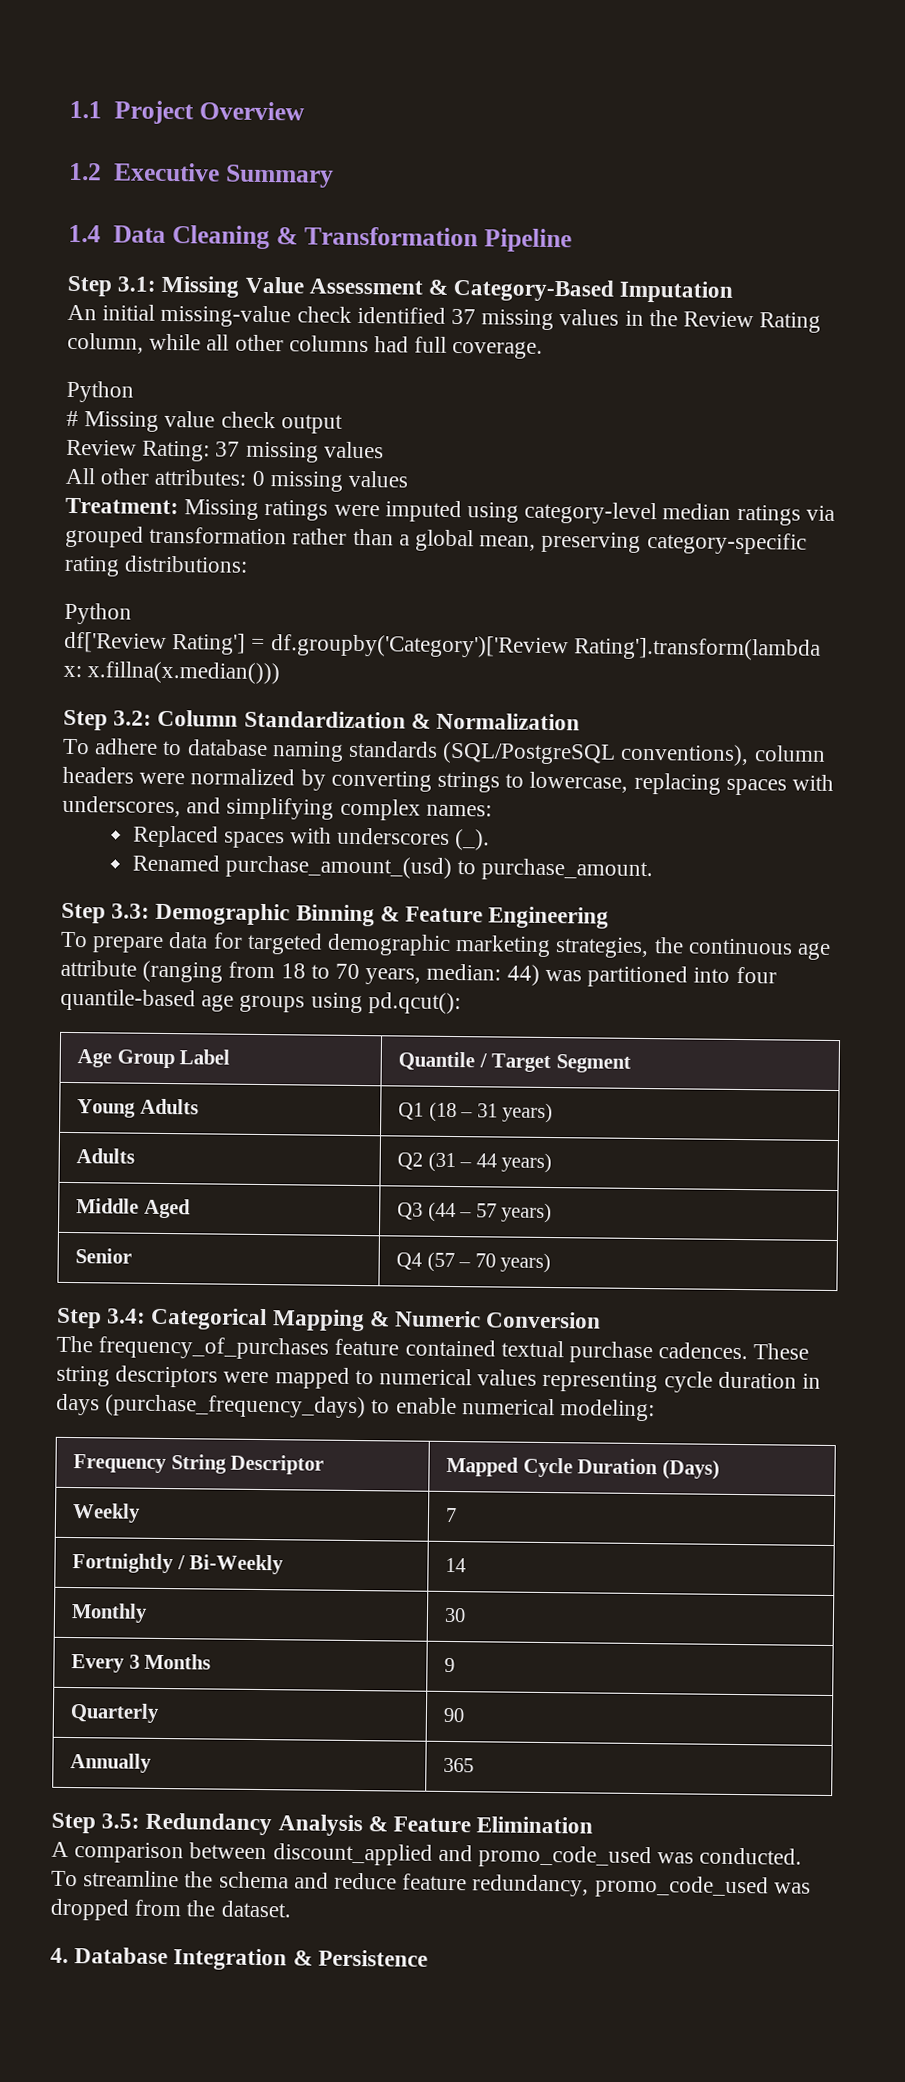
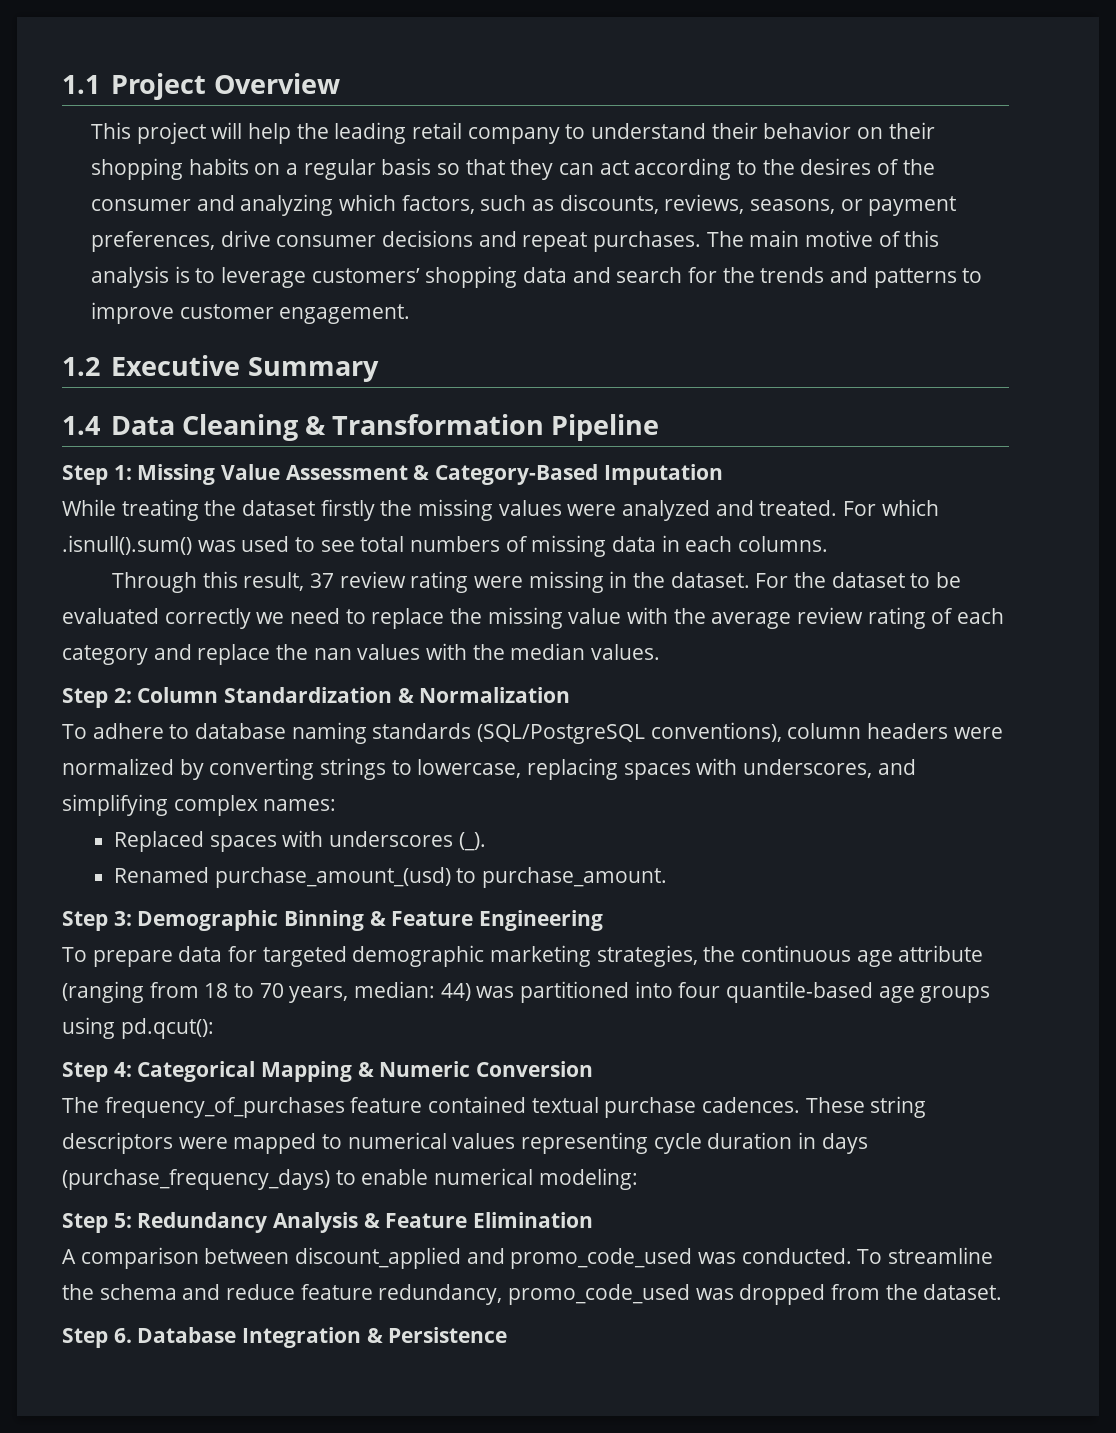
(306, 111) none -> [90,122,935,144] [90,158,935,180] [90,194,957,216] [90,230,940,252] [90,266,983,288] [90,302,411,324] // This project will help the leading retail company to understand their behavior on their shopping habits on a regular basis so that they can act according to the desires of the consumer and analyzing which factors, such as discounts, reviews, seasons, or payment preferences, drive consumer decisions and repeat purchases. The main motive of this analysis is to leverage customers’ shopping data and search for the trends and patterns to improve customer engagement.
[117,276,157,292] 3.1: -> [113,465,132,480] 1:
[67,304,822,333] [67,332,544,359] [66,380,134,403] [66,410,343,434] [66,439,384,463] [65,467,409,492] [65,497,835,526] [65,525,807,555] [64,555,249,577] [64,602,132,625] [64,631,821,661] [63,661,281,685] [63,709,153,731] An initial missing-value check identified 37 missing values in the Review Rating column, while all other columns had full coverage. // Python // # Missing value check output // Review Rating: 37 missing values // All other attributes: 0 missing values // Treatment: Missing ratings were imputed using category-level median ratings via grouped transformation rather than a global mean, preserving category-specific rating distributions: // Python // df['Review Rating'] = df.groupby('Category')['Review Rating'].transform(lambda x: x.fillna(x.median())) // Step 3.2: -> [62,499,939,521] [62,535,829,557] [112,571,962,593] [62,607,1005,629] [62,643,661,665] [62,688,132,708] While treating the dataset firstly the missing values were analyzed and treated. For which .isnull().sum() was used to see total numbers of missing data in each columns. // Through this result, 37 review rating were missing in the dataset. For the dataset to be evaluated correctly we need to replace the missing value with the average review rating of each category and replace the nan values with the median values. // Step 2:
[111,903,151,919] 3.3: -> [113,911,132,926] 3:
[77,1049,231,1069] [398,1051,631,1073] [77,1098,199,1118] [398,1101,554,1124] [76,1148,136,1164] [397,1151,553,1174] [76,1198,191,1219] [397,1201,553,1224] [75,1248,133,1264] [396,1251,552,1274] [56,1307,147,1329] // Age Group Label | Quantile / Target Segment // Young Adults | Q1 (18 – 31 years) // Adults | Q2 (31 – 44 years) // Middle Aged | Q3 (44 – 57 years) // Senior | Q4 (57 – 70 years) // Step 3.4: -> [62,1062,132,1082] // Step 4:
[73,1454,325,1475] [446,1456,720,1480] [72,1503,142,1523] [445,1507,458,1523] [72,1553,285,1575] [445,1557,467,1573] [71,1603,149,1623] [444,1607,467,1623] [71,1653,212,1673] [444,1657,456,1673] [70,1703,161,1723] [443,1707,466,1723] [70,1753,153,1773] [443,1757,475,1773] [51,1812,141,1834] // Frequency String Descriptor | Mapped Cycle Duration (Days) // Weekly | 7 // Fortnightly / Bi-Weekly | 14 // Monthly | 30 // Every 3 Months | 9 // Quarterly | 90 // Annually | 365 // Step 3.5: -> [62,1213,132,1233] // Step 5:
[50,1947,69,1964] 4. -> [62,1328,132,1348] Step 6.

